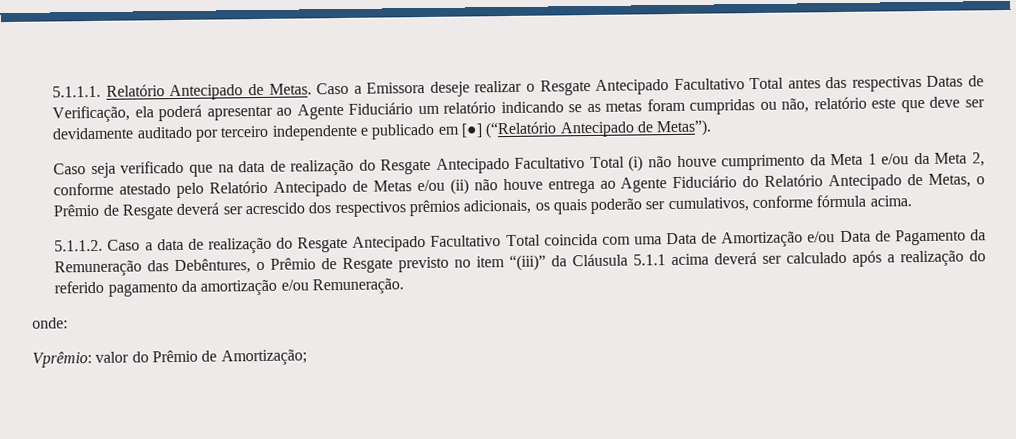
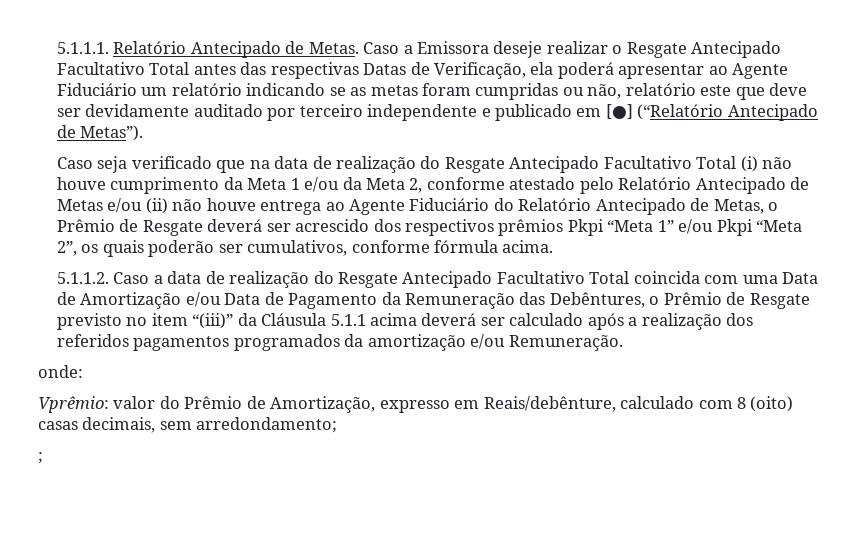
[463,199,532,215] adicionais, -> [567,219,803,236] [56,241,77,256] Pkpi “Meta 1” e/ou Pkpi “Meta 2”,
[968,250,986,262] [54,280,178,297] do referido pagamento -> [726,313,754,326] [56,334,340,351] dos referidos pagamentos programados
[220,349,307,366] Amortização; -> [270,396,794,413] [38,417,338,433] [38,452,43,464] Amortização, expresso em Reais/debênture, calculado com 8 (oito) casas decimais, sem arredondamento; // ;

